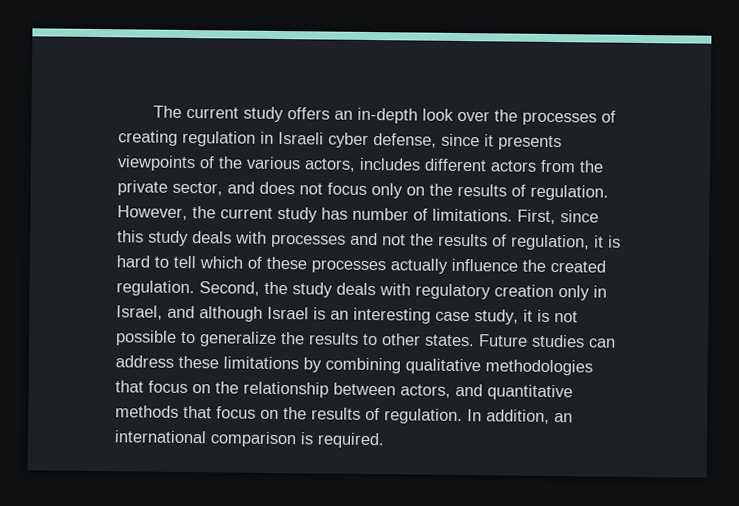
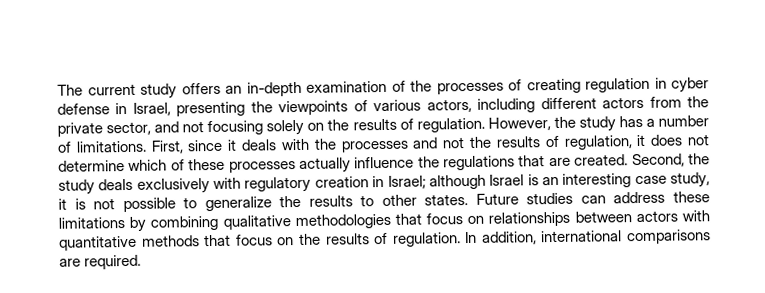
[422,108,491,122] look over -> [306,80,406,93] examination of
[278,131,562,151] Israeli cyber defense, since it presents -> [671,77,709,93] [57,101,273,117] cyber defense in Israel, presenting the
[218,156,243,169] the -> (368, 106) none
[359,157,421,171] includes -> [477,98,536,113] including
[259,181,403,199] does not focus only -> [182,119,305,136] not focusing solely
[220,207,273,219] current -> (576, 122) none
(348, 213) none -> [645,118,655,127] a
[117,230,267,247] this study deals with -> [227,138,337,151] it deals with the
[608,235,621,248] [116,255,196,269] is hard to tell -> [650,134,711,146] [58,160,125,172] does not determine
[550,259,606,273] [116,280,195,297] created regulation. -> [443,154,629,171] regulations that are created.
(376, 289) none -> [136,178,210,194] exclusively
[558,285,607,301] [116,305,195,320] only in Israel, and -> [372,175,426,189] in Israel;
[215,381,483,398] the relationship between actors, and -> [488,210,711,227] relationships between actors with
[554,413,573,423] [114,430,314,448] an international comparison is -> [541,229,711,245] [59,258,81,267] international comparisons are

